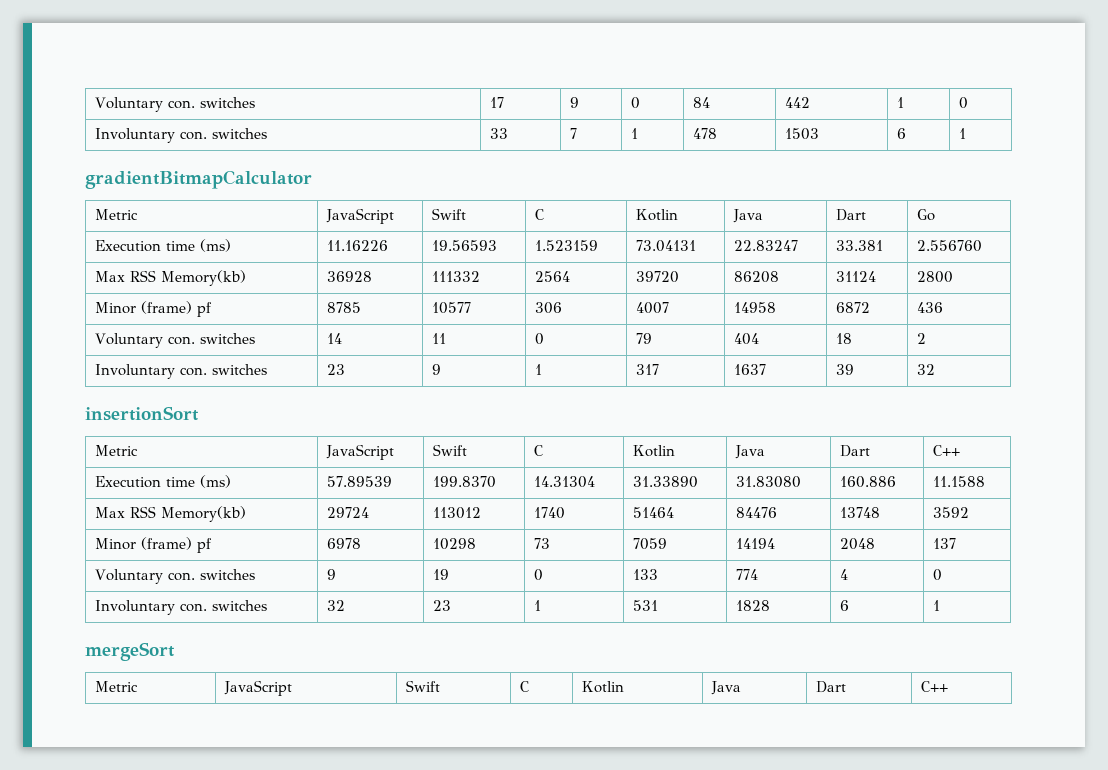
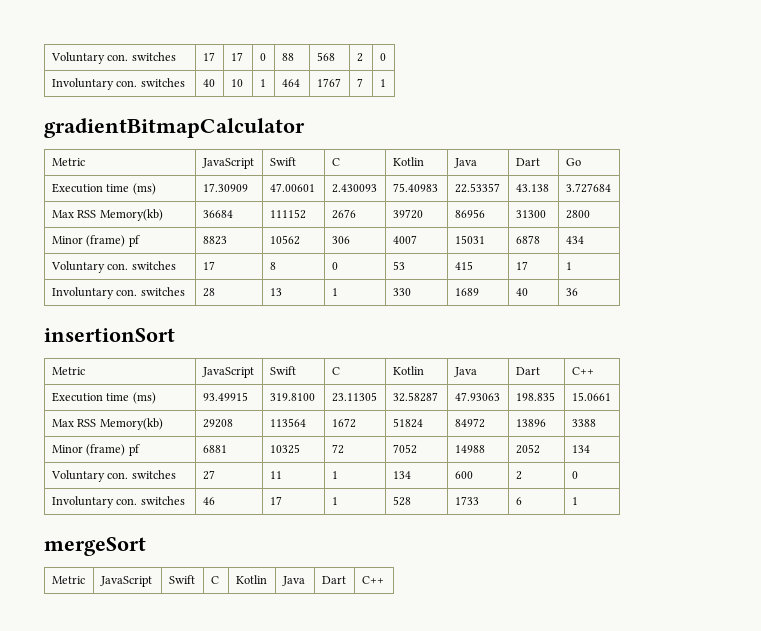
[95,97,256,112] [490,97,505,108] [570,97,580,108] [631,97,641,109] [693,97,711,108] [785,97,811,108] [897,97,905,108] [959,97,969,109] [95,128,268,143] [490,128,509,139] [570,128,578,139] [631,128,639,139] [693,128,718,139] [785,128,820,140] [897,128,907,139] Voluntary con. switches | 17 | 9 | 0 | 84 | 442 | 1 | 0 // Involuntary con. switches | 33 | 7 | 1 | 478 | 1503 | 6 -> [50,52,176,64] [202,52,215,61] [230,52,243,61] [259,53,266,61] [281,53,294,61] [316,52,335,61] [356,53,363,62] [379,53,386,61] [51,78,185,90] [202,79,215,87] [230,79,243,87] [259,79,266,87] [281,79,300,87] [316,78,341,87] [356,78,363,87] Voluntary con. switches | 17 | 17 | 0 | 88 | 568 | 2 | 0 // Involuntary con. switches | 40 | 10 | 1 | 464 | 1767 | 7
[327,240,389,251] [432,240,498,251] [535,240,599,251] [636,240,697,252] [734,240,799,251] [836,240,884,251] [917,240,983,252] [95,270,247,286] [327,271,373,282] [432,271,481,282] [535,271,571,282] 11.16226 | 19.56593 | 1.523159 | 73.04131 | 22.83247 | 33.381 | 2.556760 // Max RSS Memory(kb) | 36928 | 111332 | 2564 -> [202,183,248,192] [269,183,315,192] [331,184,377,193] [392,183,438,192] [454,183,500,193] [515,184,549,192] [565,183,611,193] [51,209,163,221] [202,210,233,218] [269,209,306,219] [331,209,356,219] 17.30909 | 47.00601 | 2.430093 | 75.40983 | 22.53357 | 43.138 | 3.727684 // Max RSS Memory(kb) | 36684 | 111152 | 2676
[734,271,780,283] [836,271,877,282] 86208 | 31124 -> [454,209,485,218] [515,210,546,218] 86956 | 31300
[327,302,362,313] [432,302,472,314] 8785 | 10577 -> [202,236,227,245] [269,235,300,245] 8823 | 10562
[734,302,777,313] [836,302,871,313] [917,302,944,313] [95,333,256,348] [327,333,343,344] [432,333,447,344] [535,333,545,345] [636,333,653,344] [734,333,760,345] [836,333,853,344] [917,333,927,344] [95,364,268,379] [327,364,346,375] [432,364,442,375] [535,364,543,375] [636,364,660,375] [734,364,767,375] [836,364,855,375] [917,364,936,375] 14958 | 6872 | 436 // Voluntary con. switches | 14 | 11 | 0 | 79 | 404 | 18 | 2 // Involuntary con. switches | 23 | 9 | 1 | 317 | 1637 | 39 | 32 -> [454,235,485,244] [515,235,540,244] [565,236,584,244] [50,261,176,273] [202,261,215,270] [269,262,276,270] [331,262,338,270] [392,261,405,270] [454,261,473,270] [515,261,528,270] [565,262,572,270] [51,287,185,299] [202,288,215,297] [269,288,282,296] [331,288,338,296] [392,288,411,296] [454,288,479,296] [515,288,528,296] [565,288,578,296] 15031 | 6878 | 434 // Voluntary con. switches | 17 | 8 | 0 | 53 | 415 | 17 | 1 // Involuntary con. switches | 28 | 13 | 1 | 330 | 1689 | 40 | 36
[327,476,393,487] [433,476,497,488] [534,476,596,488] [633,476,699,488] [736,476,802,488] [840,476,897,488] [933,476,986,487] [95,506,247,522] [327,507,370,518] [433,507,482,519] [534,507,566,519] [633,507,675,518] [736,507,778,518] [840,507,881,518] [933,507,970,518] [95,537,213,553] [327,538,362,549] [433,538,477,550] [534,538,551,549] [633,538,668,550] [736,538,776,549] [840,538,876,550] [933,538,957,549] [95,569,256,584] [327,569,337,580] [433,569,450,580] [534,569,544,581] [633,569,659,580] [736,569,759,580] [840,569,849,580] [933,569,943,581] [95,600,268,615] [327,600,346,611] [433,600,452,611] [534,600,542,611] [633,600,659,611] [736,600,771,611] 57.89539 | 199.8370 | 14.31304 | 31.33890 | 31.83080 | 160.886 | 11.1588 // Max RSS Memory(kb) | 29724 | 113012 | 1740 | 51464 | 84476 | 13748 | 3592 // Minor (frame) pf | 6978 | 10298 | 73 | 7059 | 14194 | 2048 | 137 // Voluntary con. switches | 9 | 19 | 0 | 133 | 774 | 4 | 0 // Involuntary con. switches | 32 | 23 | 1 | 531 | 1828 -> [202,392,248,401] [269,393,315,401] [331,392,377,402] [392,392,438,402] [454,392,500,401] [515,392,555,401] [571,392,611,401] [51,418,163,430] [202,419,233,428] [269,418,306,427] [331,418,356,428] [392,418,423,428] [454,418,485,428] [515,419,546,427] [571,419,596,427] [51,444,140,456] [202,445,227,453] [269,444,300,454] [331,444,344,454] [392,444,417,454] [454,445,485,453] [515,444,540,454] [571,445,590,453] [50,470,176,482] [202,470,215,480] [269,471,282,479] [331,471,338,479] [392,471,411,479] [454,471,473,479] [515,471,522,480] [571,471,578,479] [51,496,185,508] [202,497,215,505] [269,496,282,505] [331,497,338,505] [392,496,411,506] [454,496,479,505] 93.49915 | 319.8100 | 23.11305 | 32.58287 | 47.93063 | 198.835 | 15.0661 // Max RSS Memory(kb) | 29208 | 113564 | 1672 | 51824 | 84972 | 13896 | 3388 // Minor (frame) pf | 6881 | 10325 | 72 | 7052 | 14988 | 2052 | 134 // Voluntary con. switches | 27 | 11 | 1 | 134 | 600 | 2 | 0 // Involuntary con. switches | 46 | 17 | 1 | 528 | 1733

